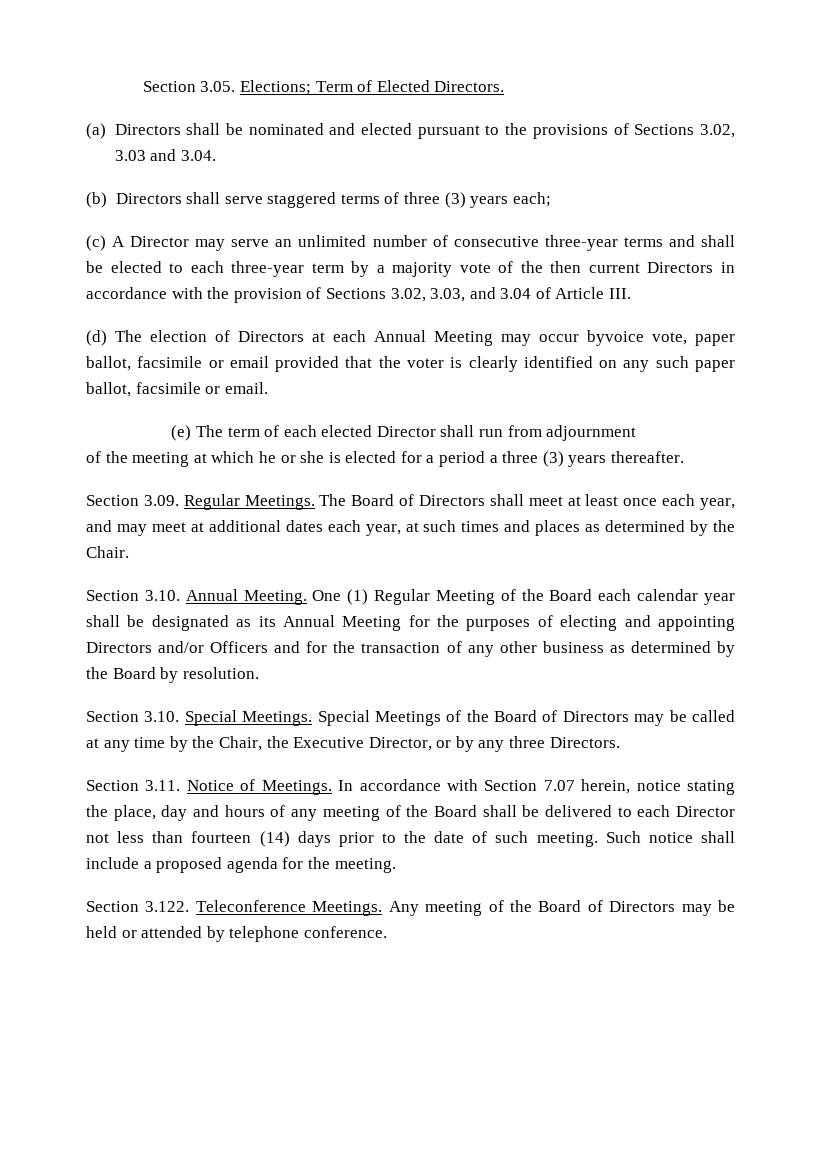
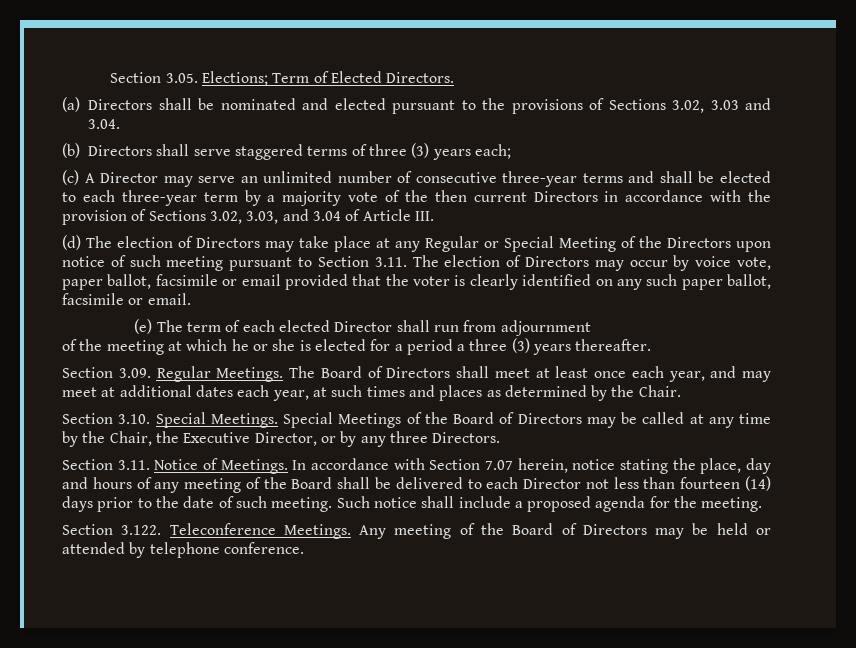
[312,330,644,346] at each Annual Meeting may occur byvoice -> [265,236,771,252] [62,255,732,271] may take place at any Regular or Special Meeting of the Directors upon notice of such meeting pursuant to Section 3.11. The election of Directors may occur by voice
[86,589,735,605] [86,615,735,631] [86,641,736,657] [86,667,259,683] // Section 3.10. Annual Meeting. One (1) Regular Meeting of the Board each calendar year shall be designated as its Annual Meeting for the purposes of electing and appointing Directors and/or Officers and for the transaction of any other business as determined by the Board by resolution. -> (681, 391) none

